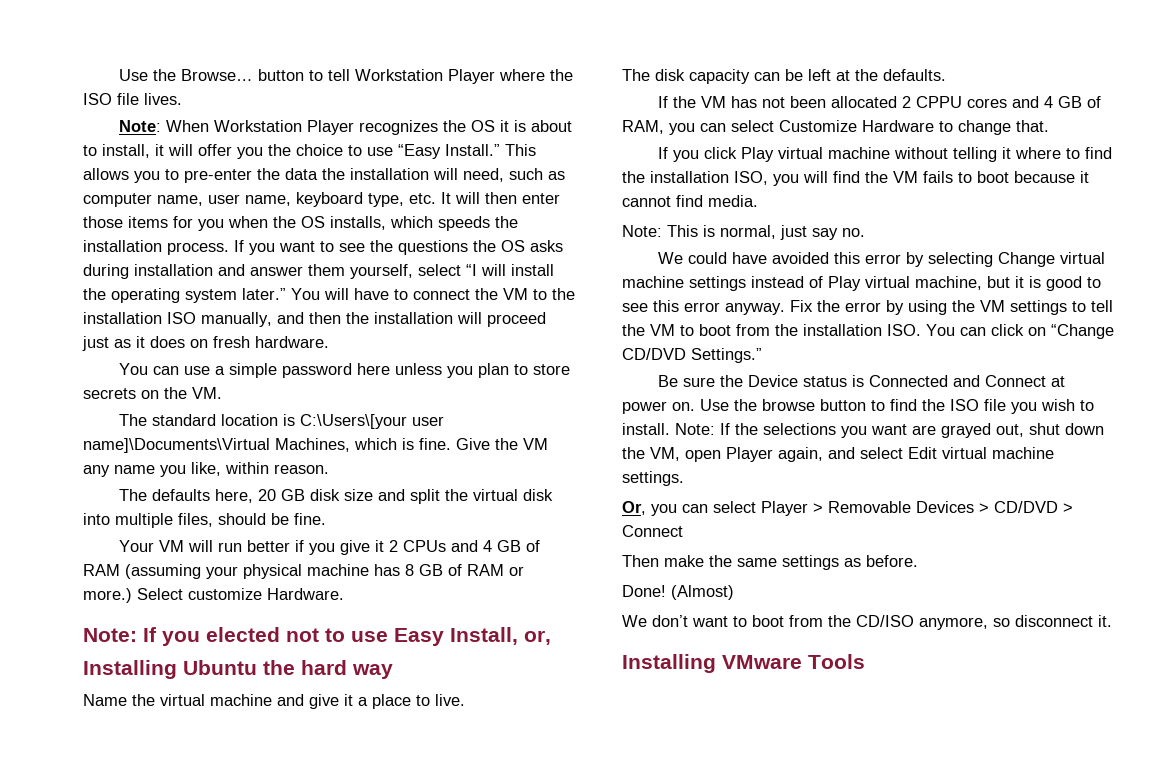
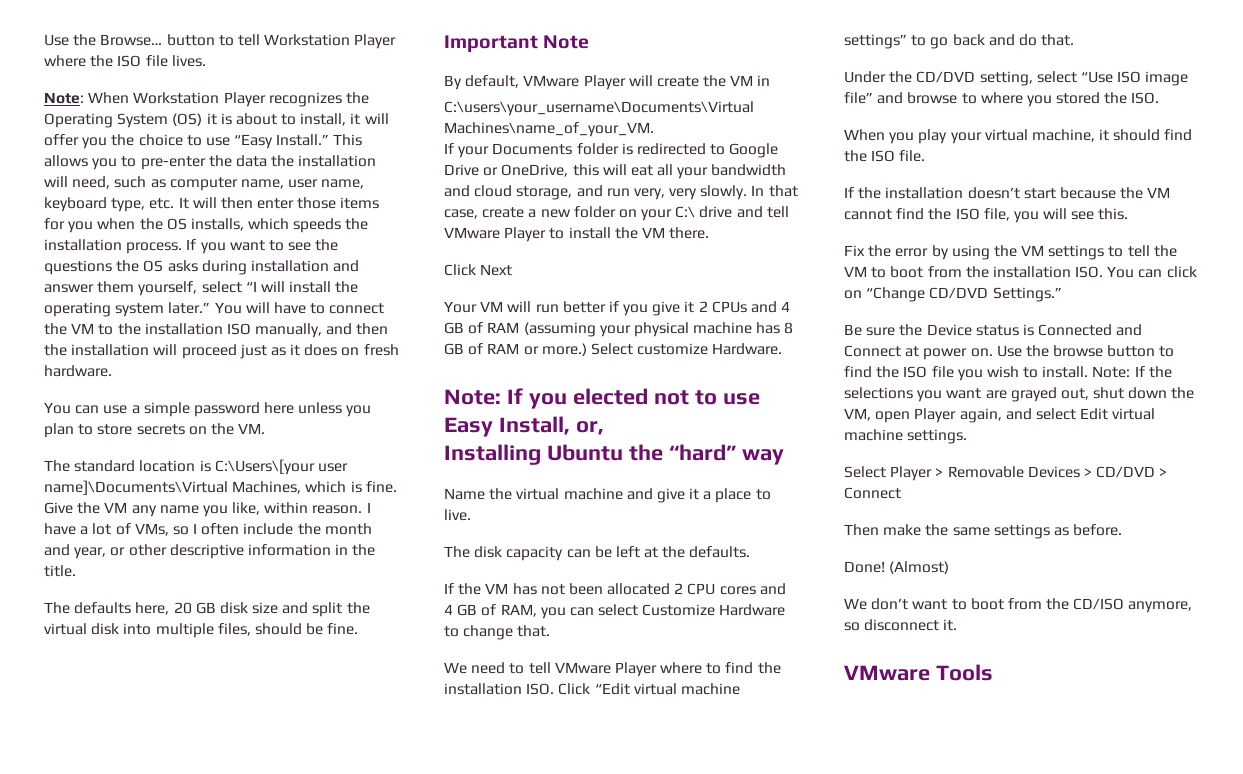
[470,120,495,132] OS -> [44,113,203,128] Operating System (OS)
(329, 469) none -> [366,502,371,513] [44,523,372,536] [44,544,376,559] [44,565,76,577] I have a lot of VMs, so I often include the month and year, or other descriptive information in the title.
(326, 519) none -> [444,35,590,53] [444,75,771,90] [444,101,754,116] [444,122,654,137] [444,143,779,158] [444,164,787,179] [444,185,798,200] [444,206,789,221] [444,227,710,242] [444,264,513,276] // Important Note // By default, VMware Player will create the VM in // C:\users\your_username\Documents\Virtual Machines\name_of_your_VM. // If your Documents folder is redirected to Google Drive or OneDrive, this will eat all your bandwidth and cloud storage, and run very, very slowly. In that case, create a new folder on your C:\ drive and tell VMware Player to install the VM there. // Click Next
[301,660,347,675] hard -> [668,444,736,461] “hard”
[915,96,962,108] CPPU -> [687,583,716,595] CPU
[657,147,1011,162] If you click Play virtual machine without telling it -> [444,662,657,677] We need to tell VMware Player
[734,171,1089,186] [622,195,758,207] [622,225,865,240] [657,252,1105,267] [622,276,1101,291] [622,300,785,315] ISO, you will find the VM fails to boot because it cannot find media. // Note: This is normal, just say no. // We could have avoided this error by selecting Change virtual machine settings instead of Play virtual machine, but it is good to see this error anyway. -> [526,683,740,695] [844,34,1075,49] [844,71,1189,86] [844,92,1160,107] [844,129,1193,144] [844,150,926,162] [844,187,1171,199] [844,208,1129,223] ISO. Click “Edit virtual machine settings” to go back and do that. // Under the CD/DVD setting, select “Use ISO image file” and browse to where you stored the ISO. // When you play your virtual machine, it should find the ISO file. // If the installation doesn’t start because the VM cannot find the ISO file, you will see this. //
[622,501,756,516] Or, you can select -> [844,466,886,478] Select
[622,654,716,673] Installing -> (958, 625) none

